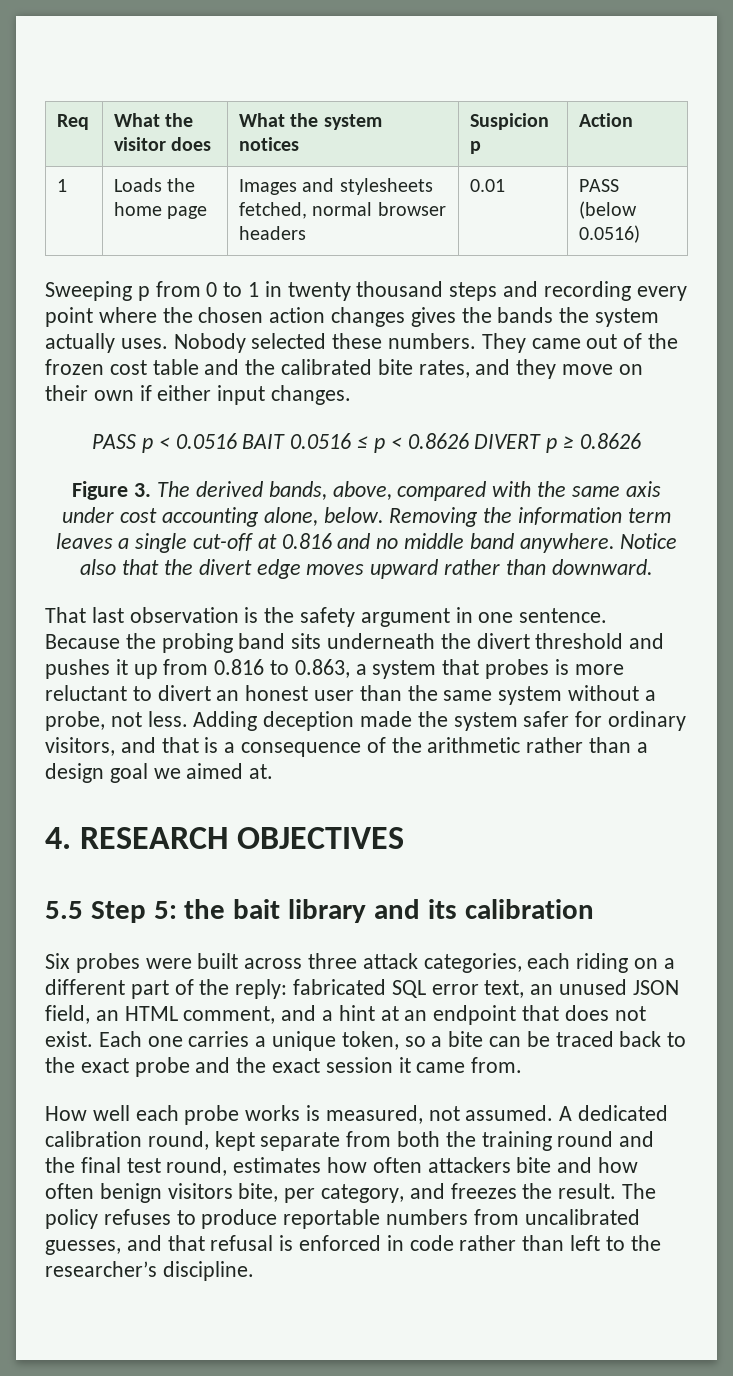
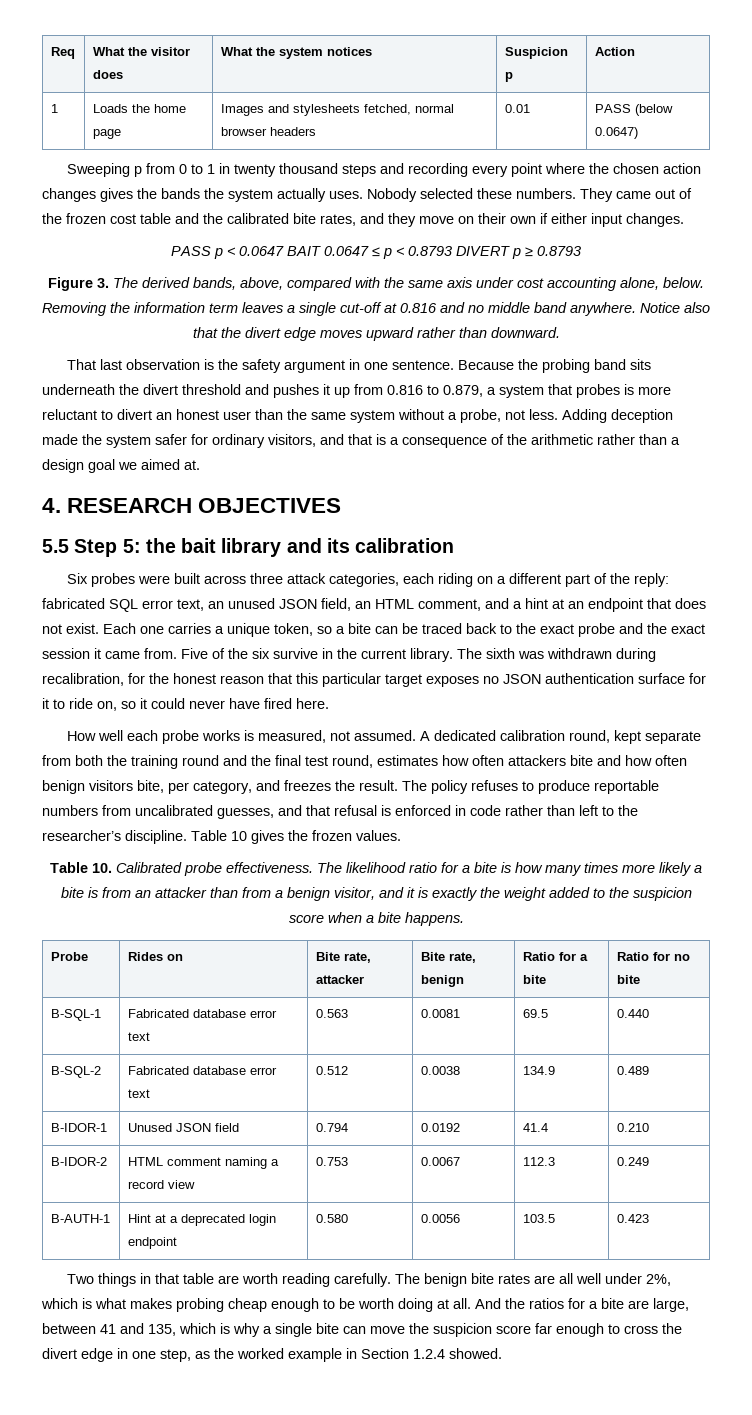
[579,225,641,243] 0.0516) -> [594,127,638,139] 0.0647)
[175,433,352,449] 0.0516 BAIT 0.0516 -> [239,246,369,256] 0.0647 BAIT 0.0647
[407,433,469,449] 0.8626 -> [408,246,452,256] 0.8793
[579,433,641,449] 0.8626 -> [537,246,581,256] 0.8793
[294,659,350,678] 0.863, -> [443,385,483,397] 0.879,
(523, 1065) none -> [181,648,656,662] [42,673,706,687] [42,698,329,711] Five of the six survive in the current library. The sixth was withdrawn during recalibration, for the honest reason that this particular target exposes no JSON authentication surface for it to ride on, so it could never have fired here.
(254, 1271) none -> [191,830,401,844] [50,862,702,876] [60,887,692,901] [288,912,464,926] [50,952,88,961] [127,952,183,961] [315,952,371,963] [315,975,364,984] [420,952,476,963] [420,975,464,987] [522,952,588,961] [522,975,546,984] [616,952,690,961] [616,975,640,984] [50,1009,101,1021] [127,1009,277,1018] [127,1032,150,1041] [315,1009,348,1018] [420,1009,460,1018] [522,1009,548,1018] [616,1009,649,1018] [50,1066,101,1078] [127,1066,277,1075] [127,1089,150,1098] [315,1066,348,1075] [420,1066,460,1075] [522,1066,555,1075] [616,1066,649,1075] [50,1123,107,1132] [127,1123,239,1132] [315,1123,348,1132] [420,1123,460,1132] [522,1123,548,1132] [616,1123,649,1132] [50,1157,107,1166] [127,1157,279,1169] [127,1180,195,1189] [315,1157,348,1166] [420,1157,460,1166] [522,1157,555,1166] [616,1157,649,1166] [50,1214,110,1223] [127,1214,276,1226] [127,1237,177,1249] [315,1214,348,1223] [420,1214,460,1223] [522,1214,555,1223] [616,1214,649,1223] [66,1273,671,1287] [41,1298,689,1312] [42,1323,682,1337] [42,1348,502,1362] Table 10 gives the frozen values. // Table 10. Calibrated probe effectiveness. The likelihood ratio for a bite is how many times more likely a bite is from an attacker than from a benign visitor, and it is exactly the weight added to the suspicion score when a bite happens. // Probe | Rides on | Bite rate, attacker | Bite rate, benign | Ratio for a bite | Ratio for no bite // B-SQL-1 | Fabricated database error text | 0.563 | 0.0081 | 69.5 | 0.440 // B-SQL-2 | Fabricated database error text | 0.512 | 0.0038 | 134.9 | 0.489 // B-IDOR-1 | Unused JSON field | 0.794 | 0.0192 | 41.4 | 0.210 // B-IDOR-2 | HTML comment naming a record view | 0.753 | 0.0067 | 112.3 | 0.249 // B-AUTH-1 | Hint at a deprecated login endpoint | 0.580 | 0.0056 | 103.5 | 0.423 // Two things in that table are worth reading carefully. The benign bite rates are all well under 2%, which is what makes probing cheap enough to be worth doing at all. And the ratios for a bite are large, between 41 and 135, which is why a single bite can move the suspicion score far enough to cross the divert edge in one step, as the worked example in Section 1.2.4 showed.

